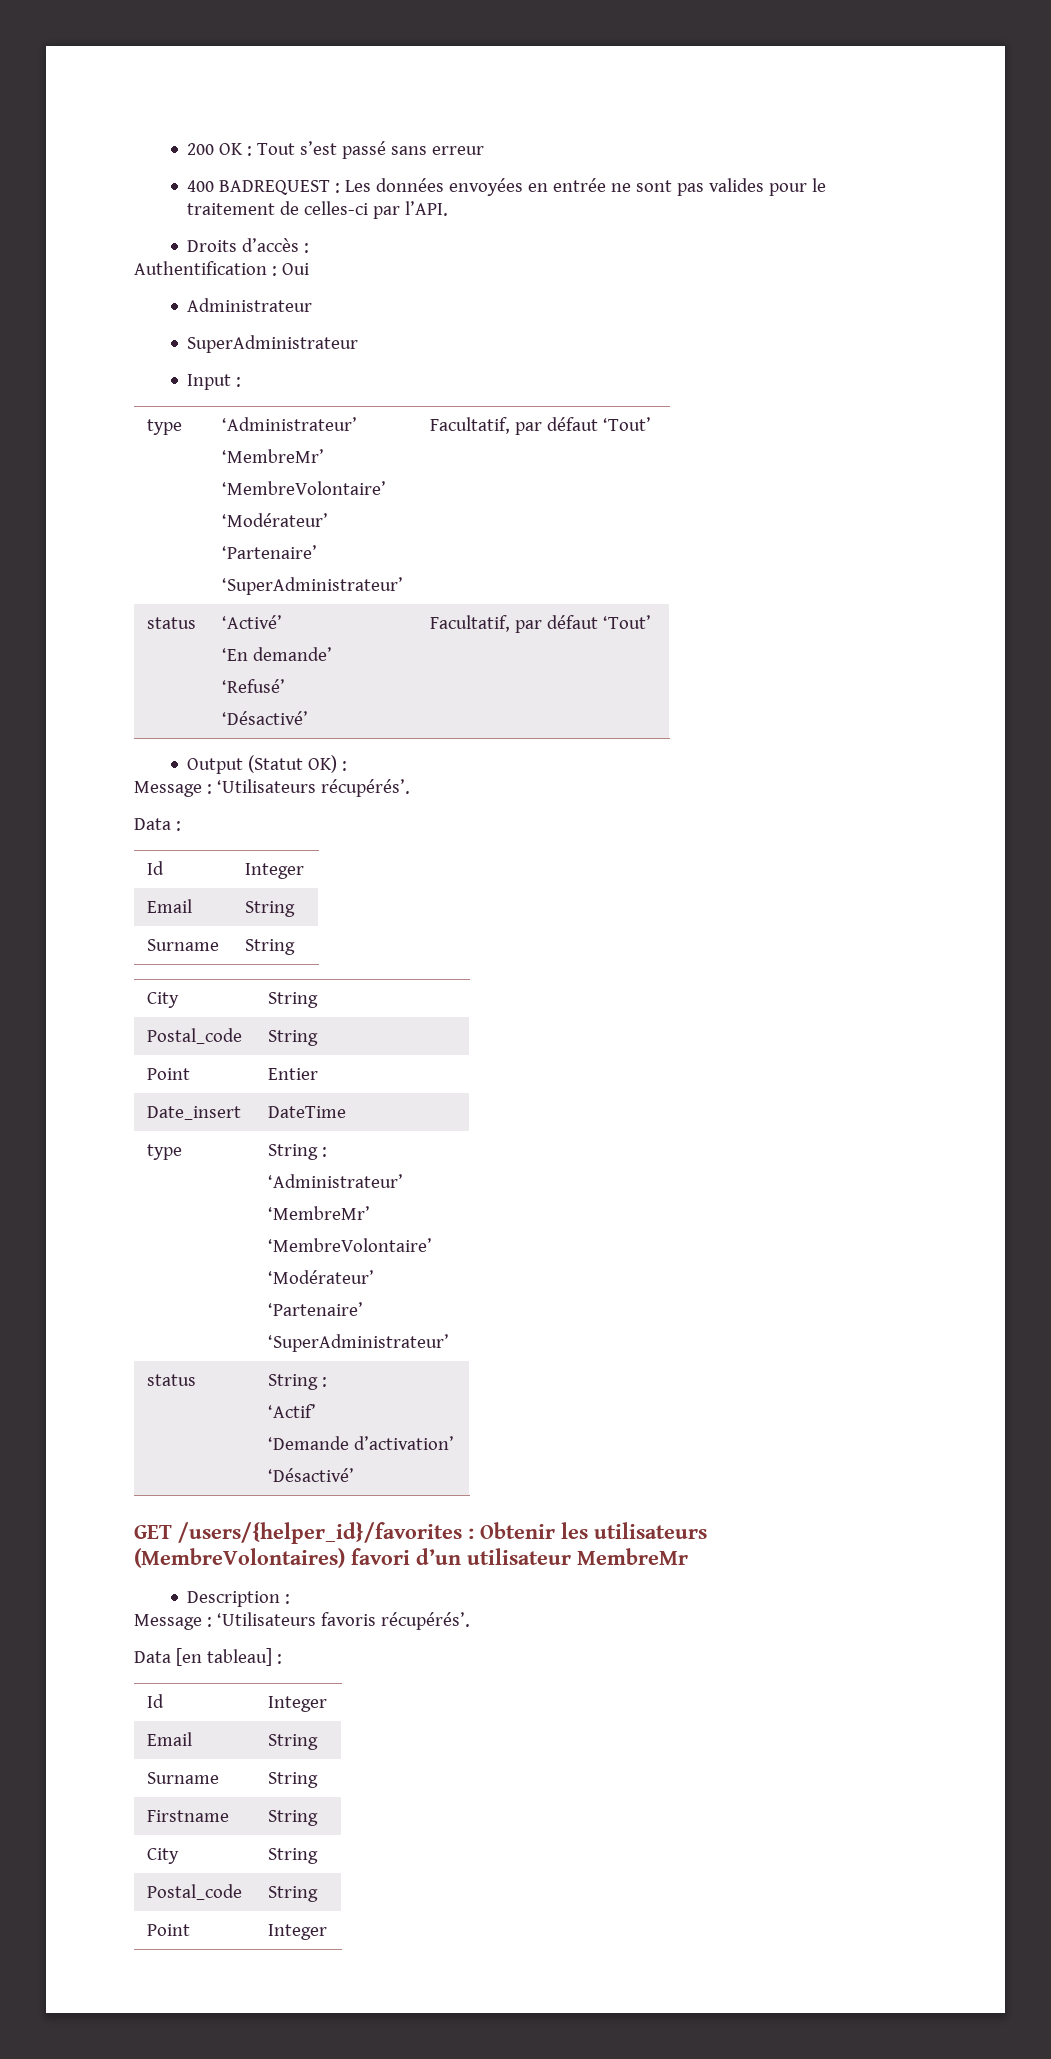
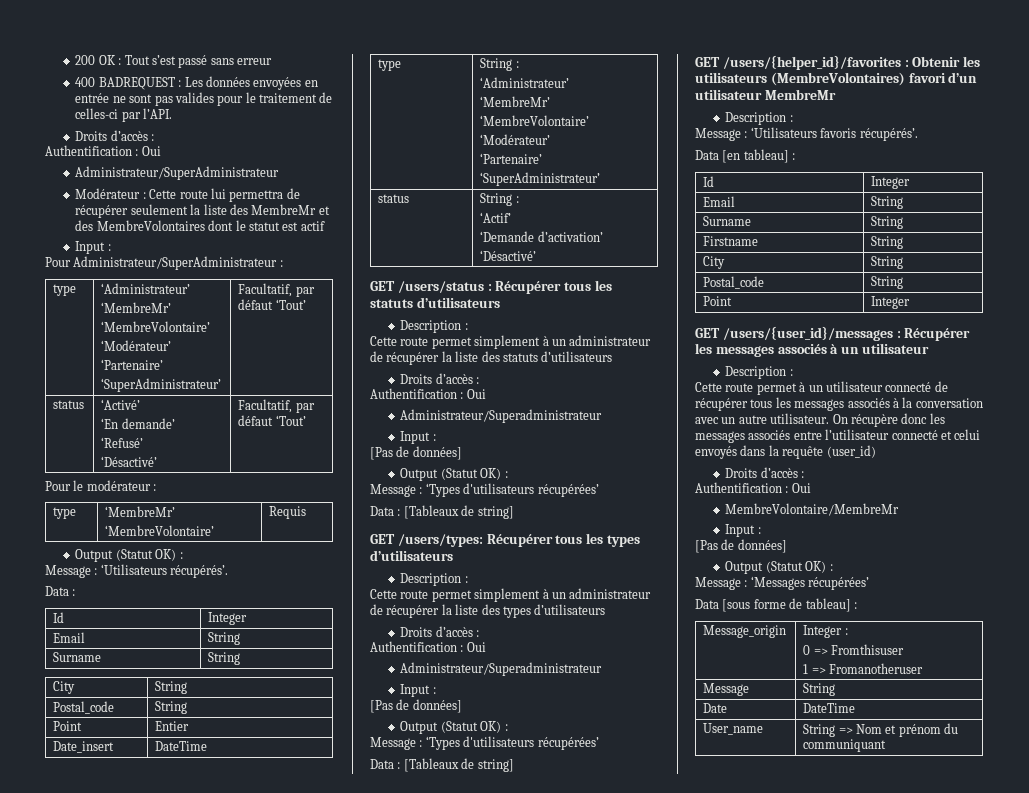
[187,298,313,312] [187,335,359,353] [187,374,242,390] Administrateur // SuperAdministrateur // Input : -> [75,166,280,180] [75,188,300,202] [75,204,330,218] [75,220,325,231] [75,241,111,254] [45,256,283,270] Administrateur/SuperAdministrateur // Modérateur : Cette route lui permettra de récupérer seulement la liste des MembreMr et des MembreVolontaires dont le statut est actif // Input : // Pour Administrateur/SuperAdministrateur :
(651, 622) none -> [45,480,157,491] [53,507,77,519] [105,506,176,517] [105,525,215,536] [269,506,307,519] // Pour le modérateur : // type | ‘MembreMr’ // ‘MembreVolontaire’ | Requis
(354, 1475) none -> [370,280,612,294] [370,297,500,308] [400,320,468,333] [370,335,652,349] [370,351,613,365] [400,373,480,384] [370,388,486,399] [400,409,603,423] [400,431,436,444] [370,446,462,460] [400,468,508,481] [370,483,599,497] [370,505,514,519] [370,533,640,547] [370,550,453,561] [400,573,468,586] [370,588,652,602] [370,604,606,618] [400,626,480,637] [370,641,486,652] [400,662,603,676] [400,684,436,697] [370,699,462,713] [400,721,508,734] [370,736,599,750] [370,758,514,772] // GET /users/status : Récupérer tous les statuts d’utilisateurs // Description : // Cette route permet simplement à un administrateur de récupérer la liste des statuts d’utilisateurs // Droits d’accès : // Authentification : Oui // Administrateur/Superadministrateur // Input : // [Pas de données] // Output (Statut OK) : // Message : ‘Types d'utilisateurs récupérées’ // Data : [Tableaux de string] // GET /users/types: Récupérer tous les types d’utilisateurs // Description : // Cette route permet simplement à un administrateur de récupérer la liste des types d’utilisateurs // Droits d’accès : // Authentification : Oui // Administrateur/Superadministrateur // Input : // [Pas de données] // Output (Statut OK) : // Message : ‘Types d'utilisateurs récupérées’ // Data : [Tableaux de string]
(327, 1932) none -> [695,326,971,341] [695,343,929,357] [725,366,793,379] [695,381,948,395] [695,397,983,411] [695,413,945,427] [695,429,981,443] [695,445,876,459] [725,467,805,478] [695,482,811,493] [725,503,900,516] [725,524,761,537] [695,539,787,553] [725,561,833,574] [695,576,870,590] [695,598,857,612] [703,625,787,638] [803,625,848,638] [803,644,904,655] [803,663,923,674] [703,683,750,696] [803,683,836,696] [703,703,728,713] [803,703,856,713] [703,723,764,735] [803,723,959,737] [803,739,887,752] // GET /users/{user_id}/messages : Récupérer les messages associés à un utilisateur // Description : // Cette route permet à un utilisateur connecté de récupérer tous les messages associés à la conversation avec un autre utilisateur. On récupère donc les messages associés entre l’utilisateur connecté et celui envoyés dans la requête (user_id) // Droits d’accès : // Authentification : Oui // MembreVolontaire/MembreMr // Input : // [Pas de données] // Output (Statut OK) : // Message : ‘Messages récupérées’ // Data [sous forme de tableau] : // Message_origin | Integer : // 0 => Fromthisuser // 1 => Fromanotheruser // Message | String // Date | DateTime // User_name | String => Nom et prénom du communiquant

